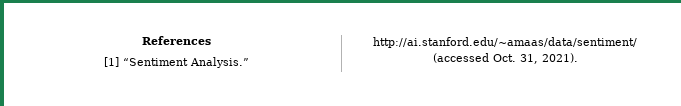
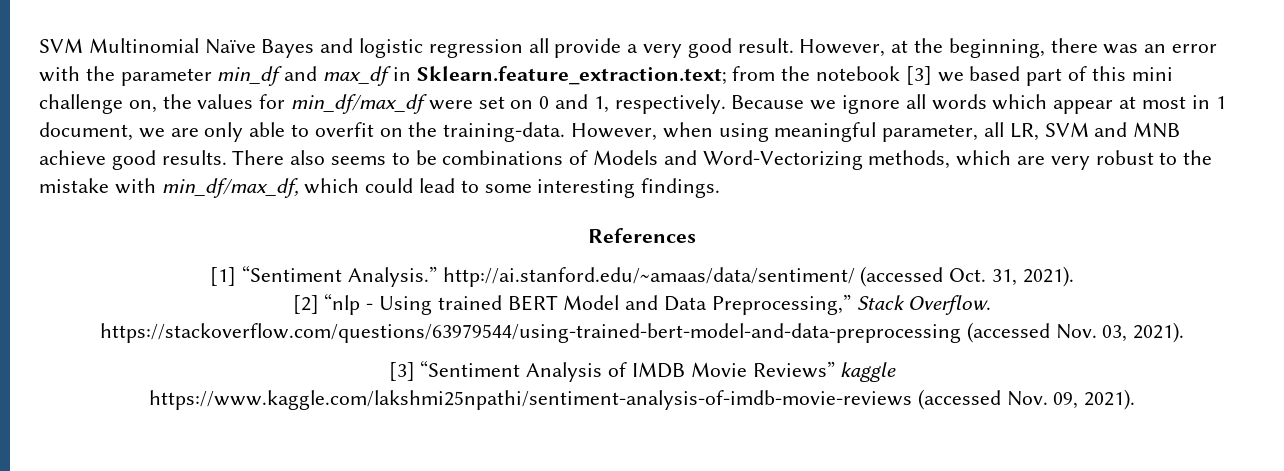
(141, 40) none -> [39,38,1218,58] [39,66,1173,86] [39,94,1226,114] [39,122,1181,142] [39,150,1213,170] [39,178,721,198] SVM Multinomial Naïve Bayes and logistic regression all provide a very good result. However, at the beginning, there was an error with the parameter min_df and max_df in Sklearn.feature_extraction.text; from the notebook [3] we based part of this mini challenge on, the values for min_df/max_df were set on 0 and 1, respectively. Because we ignore all words which appear at most in 1 document, we are only able to overfit on the training-data. However, when using meaningful parameter, all LR, SVM and MNB achieve good results. There also seems to be combinations of Models and Word-Vectorizing methods, which are very robust to the mistake with min_df/max_df, which could lead to some interesting findings. //
(578, 58) none -> [292,293,992,315] [99,322,1185,343] [388,360,897,382] [148,389,1136,410] // [2] “nlp - Using trained BERT Model and Data Preprocessing,” Stack Overflow. https://stackoverflow.com/questions/63979544/using-trained-bert-model-and-data-preprocessing (accessed Nov. 03, 2021). // [3] “Sentiment Analysis of IMDB Movie Reviews” kaggle https://www.kaggle.com/lakshmi25npathi/sentiment-analysis-of-imdb-movie-reviews (accessed Nov. 09, 2021).

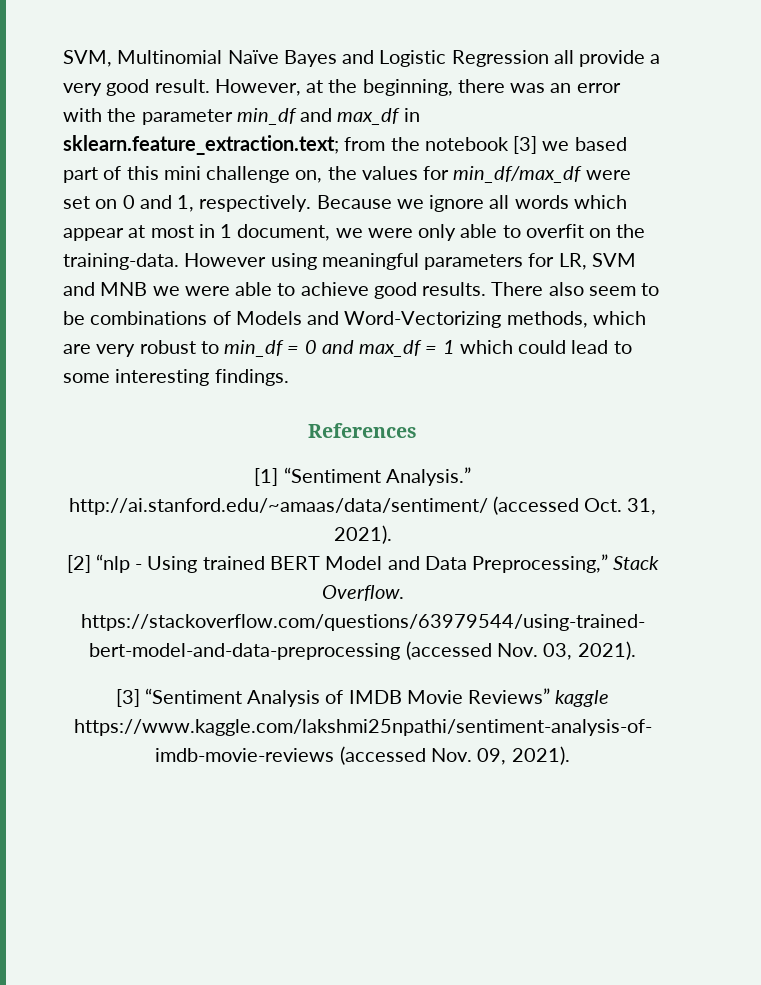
[39,38,83,53] SVM -> [63,50,112,67] SVM,
[359,38,523,58] logistic regression -> [379,50,549,67] Logistic Regression
[416,66,727,85] Sklearn.feature_extraction.text; -> [63,135,339,155] sklearn.feature_extraction.text;
[170,128,199,137] are -> [367,228,413,238] were
[571,122,1181,142] However, when using meaningful parameter, all LR, SVM and MNB -> [184,253,636,270] [63,282,296,296] However using meaningful parameters for LR, SVM and MNB we were able to
[331,156,387,165] seems -> [588,286,636,296] seem
[1183,150,1213,165] [39,178,299,198] the mistake with min_df/max_df, -> [224,340,455,357] min_df = 0 and max_df = 1

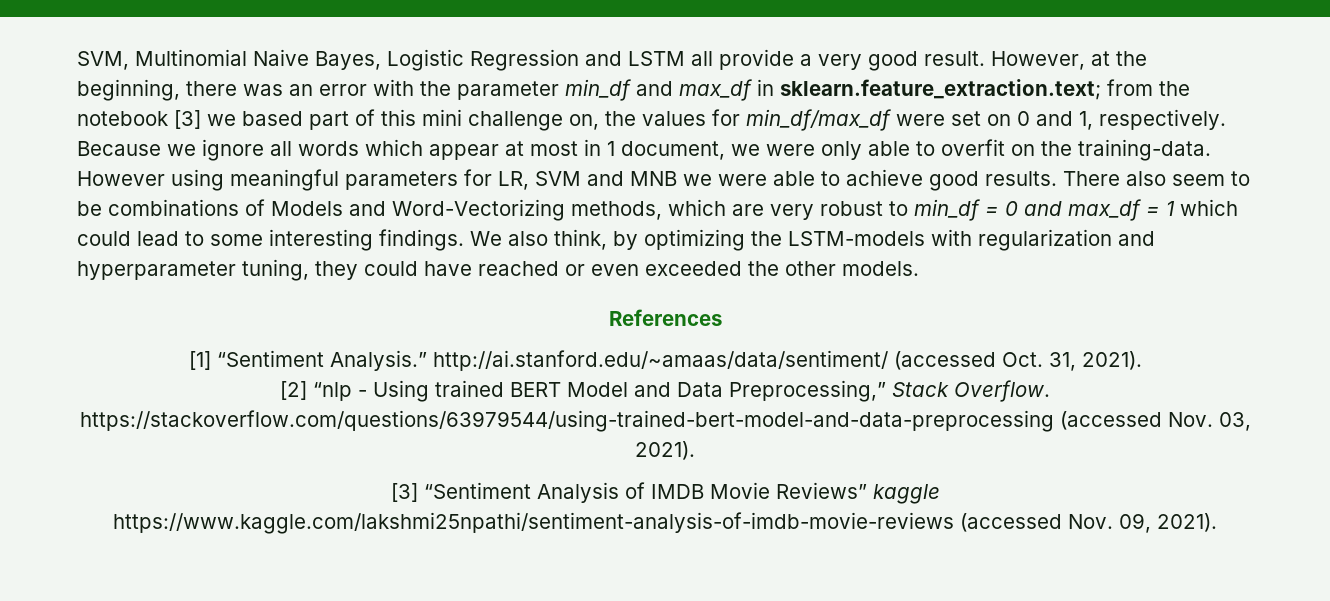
[227,50,549,67] Naïve Bayes and Logistic Regression -> [253,49,685,71] Naive Bayes, Logistic Regression and LSTM
(289, 377) none -> [470,229,1155,251] [77,259,919,281] We also think, by optimizing the LSTM-models with regularization and hyperparameter tuning, they could have reached or even exceeded the other models.

